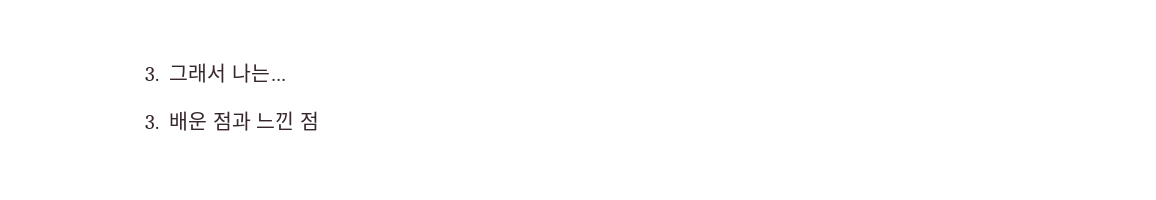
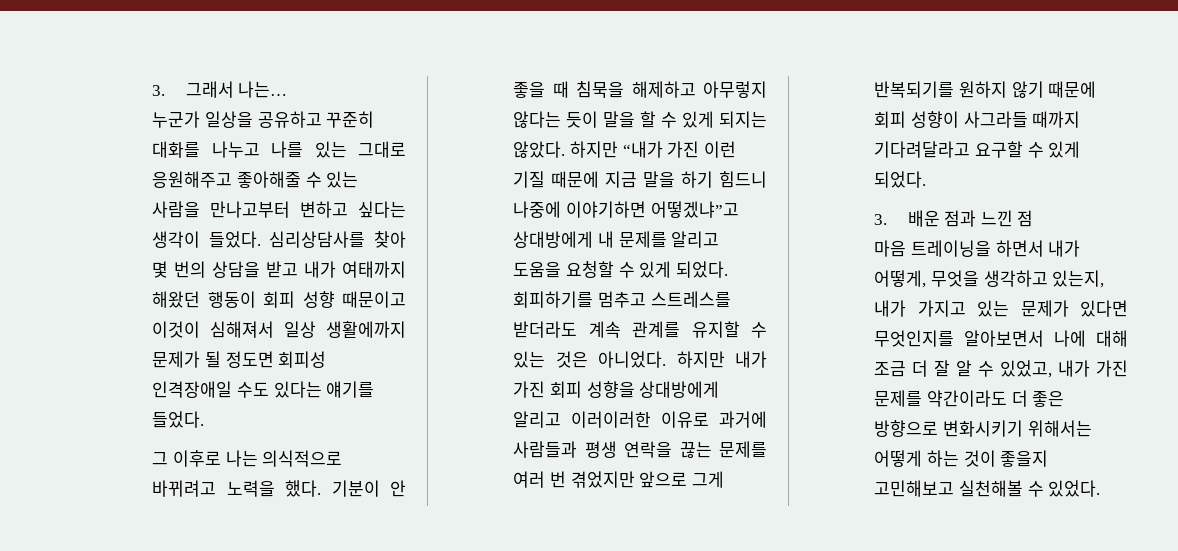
(286, 73) none -> [152,111,375,128] [152,141,406,158] [152,171,359,188] [152,201,406,218] [152,231,406,248] [152,261,406,278] [152,291,406,308] [152,321,406,338] [152,351,327,368] [152,381,375,398] [152,411,205,428] [152,450,343,467] [152,480,406,497] [513,81,767,98] [513,111,767,128] [513,141,736,158] [513,171,767,188] [513,201,739,218] [513,231,720,248] [513,261,728,278] [513,291,731,308] [513,321,767,338] [513,351,767,368] [513,381,720,398] [513,411,767,428] [513,441,767,458] [513,471,724,488] [874,81,1097,98] [874,111,1081,128] [874,141,1081,158] [874,171,927,188] // 누군가 일상을 공유하고 꾸준히 대화를 나누고 나를 있는 그대로 응원해주고 좋아해줄 수 있는 사람을 만나고부터 변하고 싶다는 생각이 들었다. 심리상담사를 찾아 몇 번의 상담을 받고 내가 여태까지 해왔던 행동이 회피 성향 때문이고 이것이 심해져서 일상 생활에까지 문제가 될 정도면 회피성 인격장애일 수도 있다는 얘기를 들었다. // 그 이후로 나는 의식적으로 바뀌려고 노력을 했다. 기분이 안 좋을 때 침묵을 해제하고 아무렇지 않다는 듯이 말을 할 수 있게 되지는 않았다. 하지만 “내가 가진 이런 기질 때문에 지금 말을 하기 힘드니 나중에 이야기하면 어떻겠냐”고 상대방에게 내 문제를 알리고 도움을 요청할 수 있게 되었다. 회피하기를 멈추고 스트레스를 받더라도 계속 관계를 유지할 수 있는 것은 아니었다. 하지만 내가 가진 회피 성향을 상대방에게 알리고 이러이러한 이유로 과거에 사람들과 평생 연락을 끊는 문제를 여러 번 겪었지만 앞으로 그게 반복되기를 원하지 않기 때문에 회피 성향이 사그라들 때까지 기다려달라고 요구할 수 있게 되었다.
(319, 121) none -> [874,240,1081,257] [874,270,1105,288] [874,300,1128,317] [874,330,1128,347] [874,360,1128,378] [874,390,1065,407] [874,420,1092,437] [874,450,1049,467] [874,480,1101,497] // 마음 트레이닝을 하면서 내가 어떻게, 무엇을 생각하고 있는지, 내가 가지고 있는 문제가 있다면 무엇인지를 알아보면서 나에 대해 조금 더 잘 알 수 있었고, 내가 가진 문제를 약간이라도 더 좋은 방향으로 변화시키기 위해서는 어떻게 하는 것이 좋을지 고민해보고 실천해볼 수 있었다.

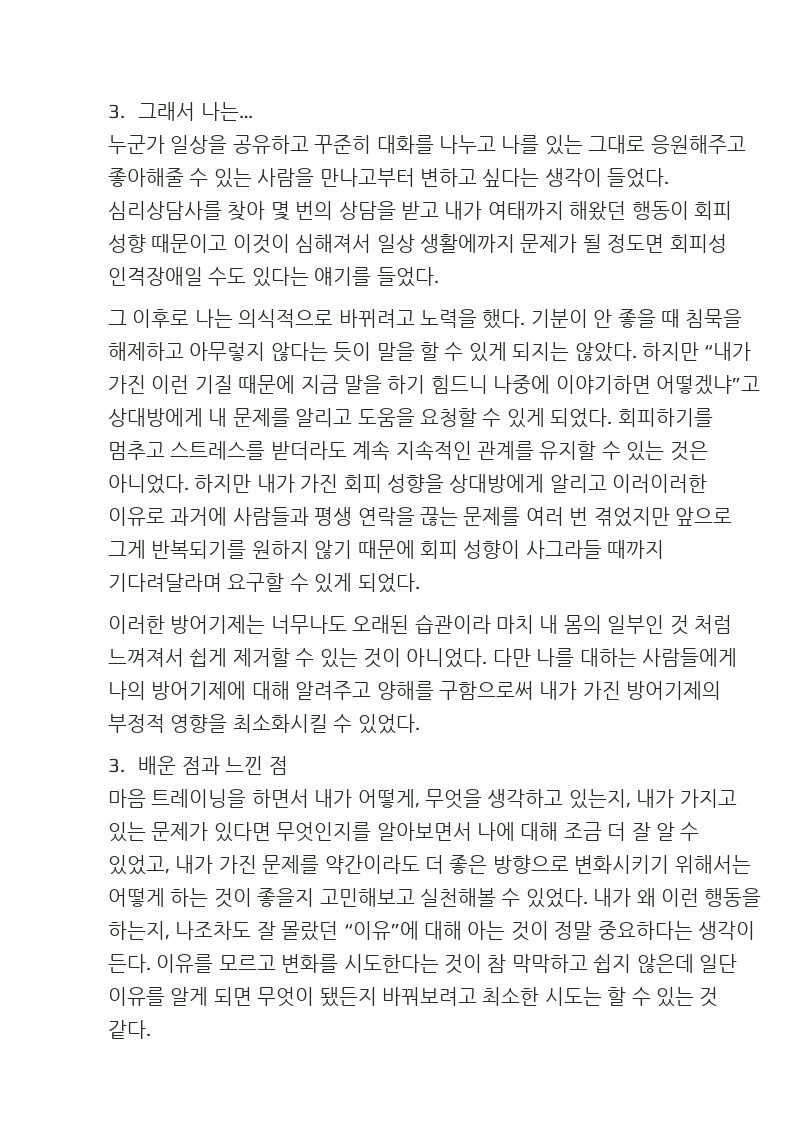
(621, 329) none -> [395,440,472,460] 지속적인
[874,141,971,158] 기다려달라고 -> [107,573,222,592] 기다려달라며
(927, 179) none -> [107,614,732,635] [107,648,737,668] [107,681,722,700] [107,714,420,734] // 이러한 방어기제는 너무나도 오래된 습관이라 마치 내 몸의 일부인 것 처럼 느껴져서 쉽게 제거할 수 있는 것이 아니었다. 다만 나를 대하는 사람들에게 나의 방어기제에 대해 알려주고 양해를 구함으로써 내가 가진 방어기제의 부정적 영향을 최소화시킬 수 있었다.
(1101, 488) none -> [593,888,762,907] [107,921,755,941] [107,954,737,974] [107,987,719,1007] [107,1020,151,1039] 내가 왜 이런 행동을 하는지, 나조차도 잘 몰랐던 “이유”에 대해 아는 것이 정말 중요하다는 생각이 든다. 이유를 모르고 변화를 시도한다는 것이 참 막막하고 쉽지 않은데 일단 이유를 알게 되면 무엇이 됐든지 바꿔보려고 최소한 시도는 할 수 있는 것 같다.

